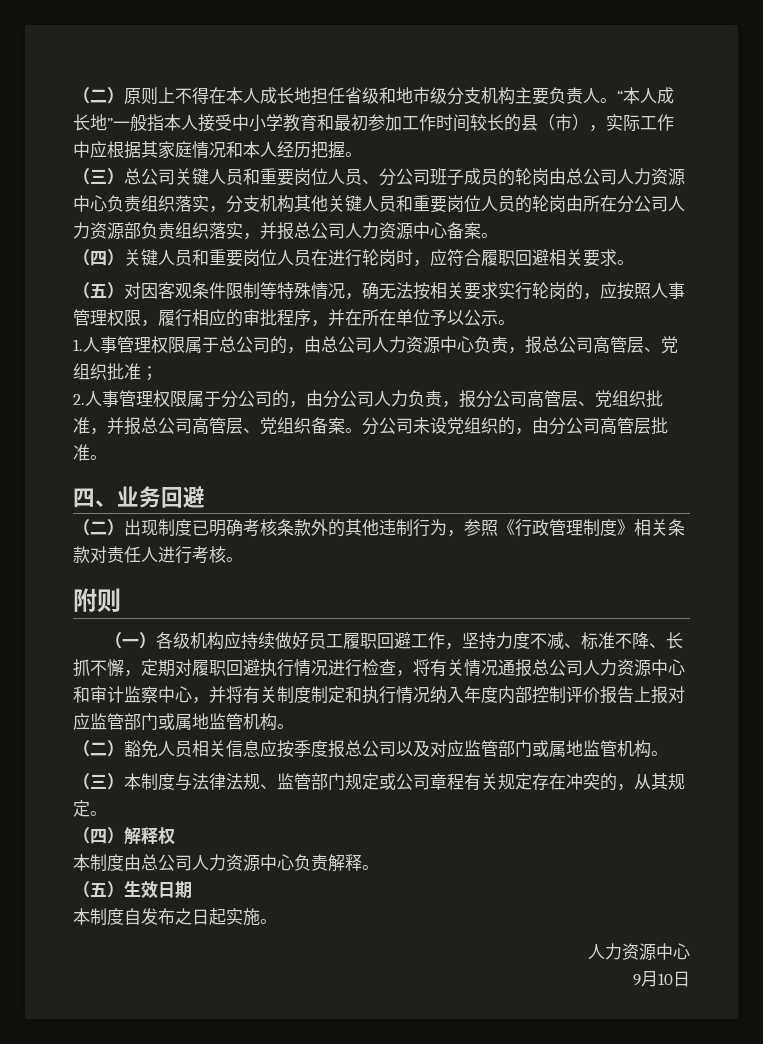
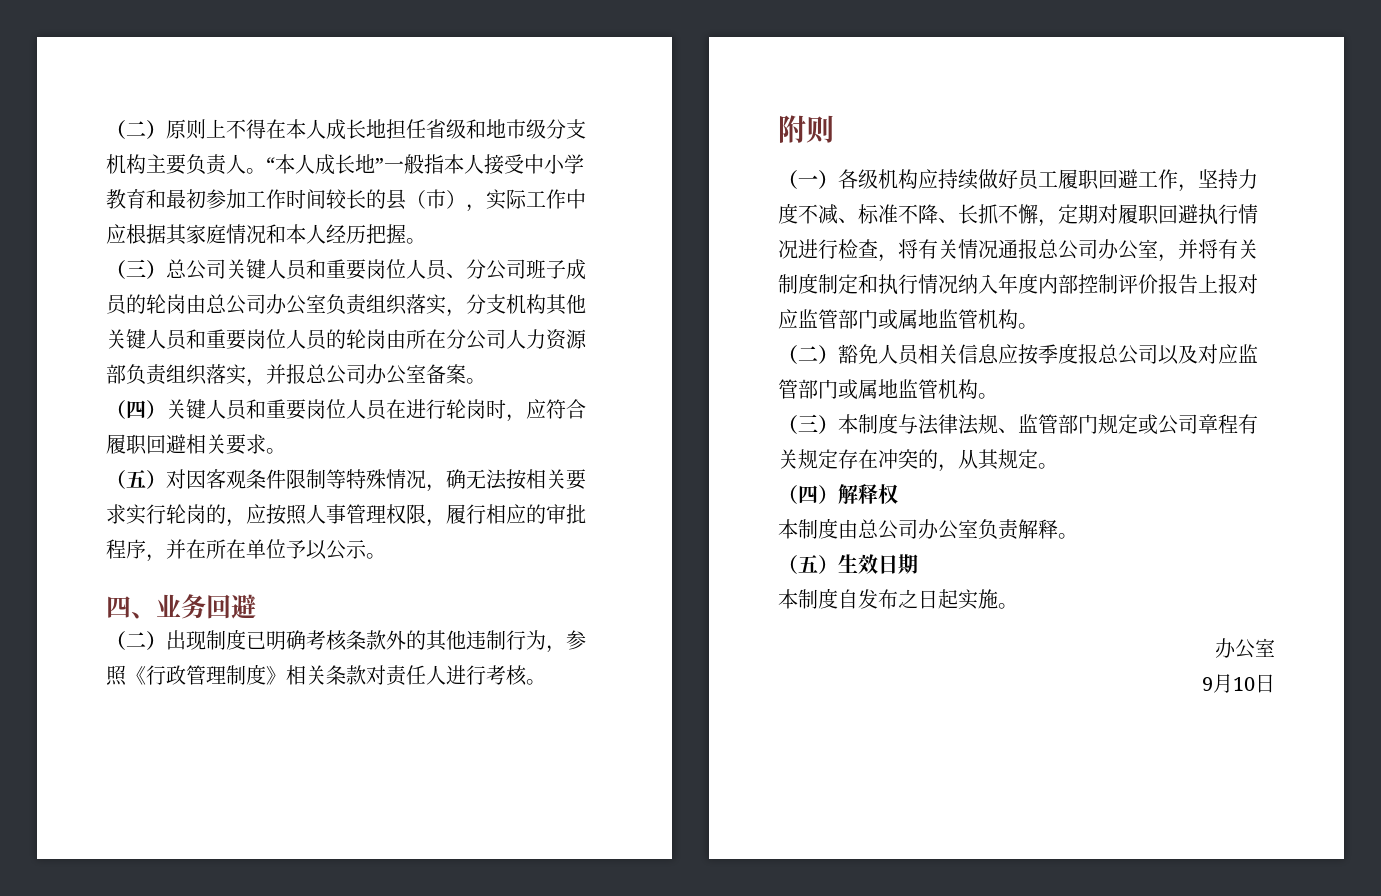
[617,168,685,186] [73,195,107,212] 人力资源中心 -> [266,294,326,315] 办公室
[345,222,447,240] 人力资源中心 -> [366,364,426,385] 办公室
[73,336,678,354] [73,363,158,381] [73,390,663,408] [73,417,668,435] [73,444,107,461] // 1.人事管理权限属于总公司的，由总公司人力资源中心负责，报总公司高管层、党组织批准； // 2.人事管理权限属于分公司的，由分公司人力负责，报分公司高管层、党组织批准，并报总公司高管层、党组织备案。分公司未设党组织的，由分公司高管层批准。 -> (386, 556) none
[583,659,685,677] [73,686,192,704] 人力资源中心和审计监察中心 -> [1098,239,1158,260] 办公室
[192,854,294,872] 人力资源中心 -> [918,519,978,540] 办公室
[588,943,690,961] 人力资源中心 -> [1215,638,1275,659] 办公室

